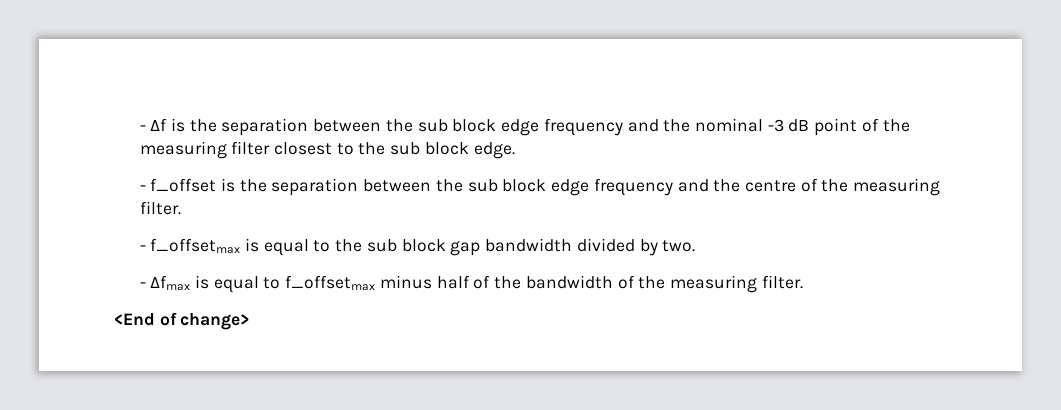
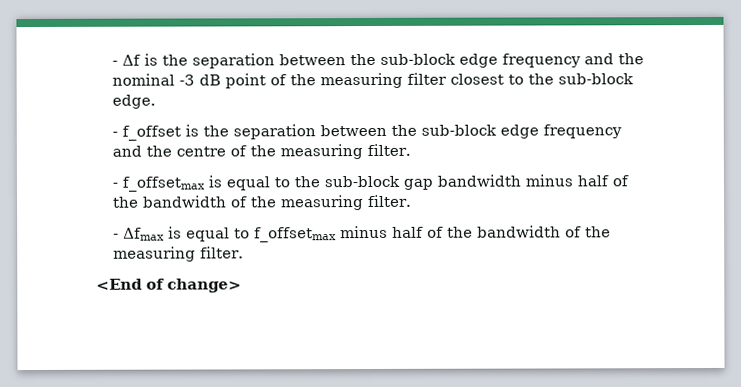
[417,119,497,132] sub block -> [380,53,457,65] sub-block
[390,142,469,155] sub block -> [558,73,635,85] sub-block
[467,179,547,192] sub block -> [421,124,498,136] sub-block
[366,238,696,256] sub block gap bandwidth divided by two. -> [324,174,630,190] [113,194,413,211] sub-block gap bandwidth minus half of the bandwidth of the measuring filter.

